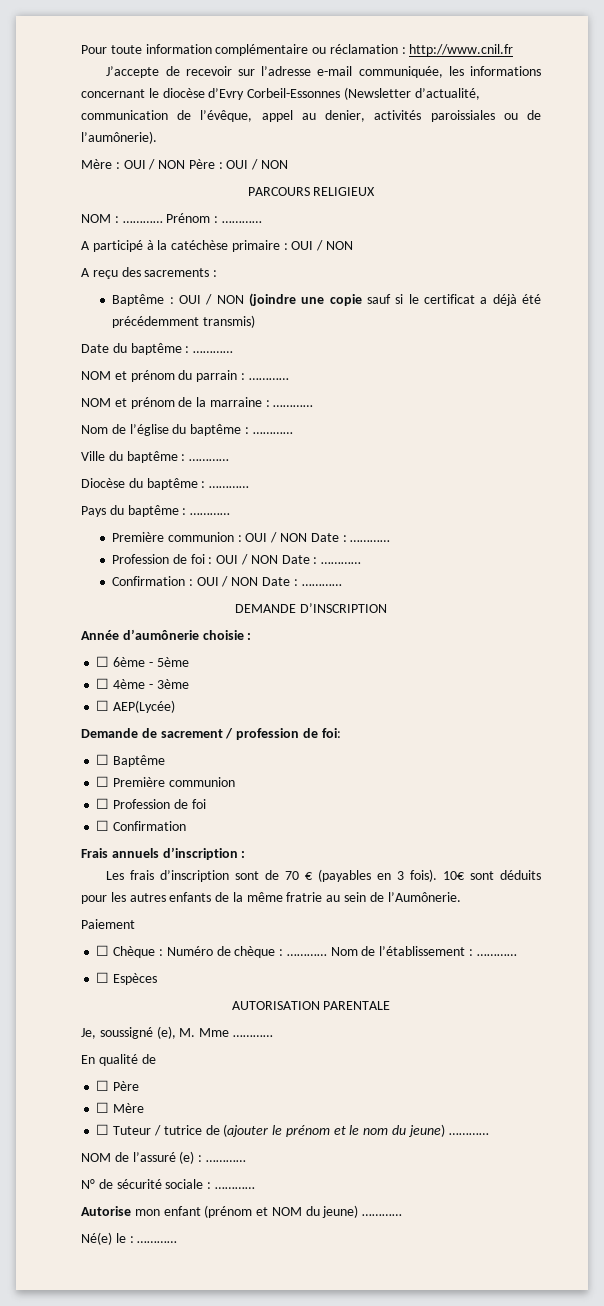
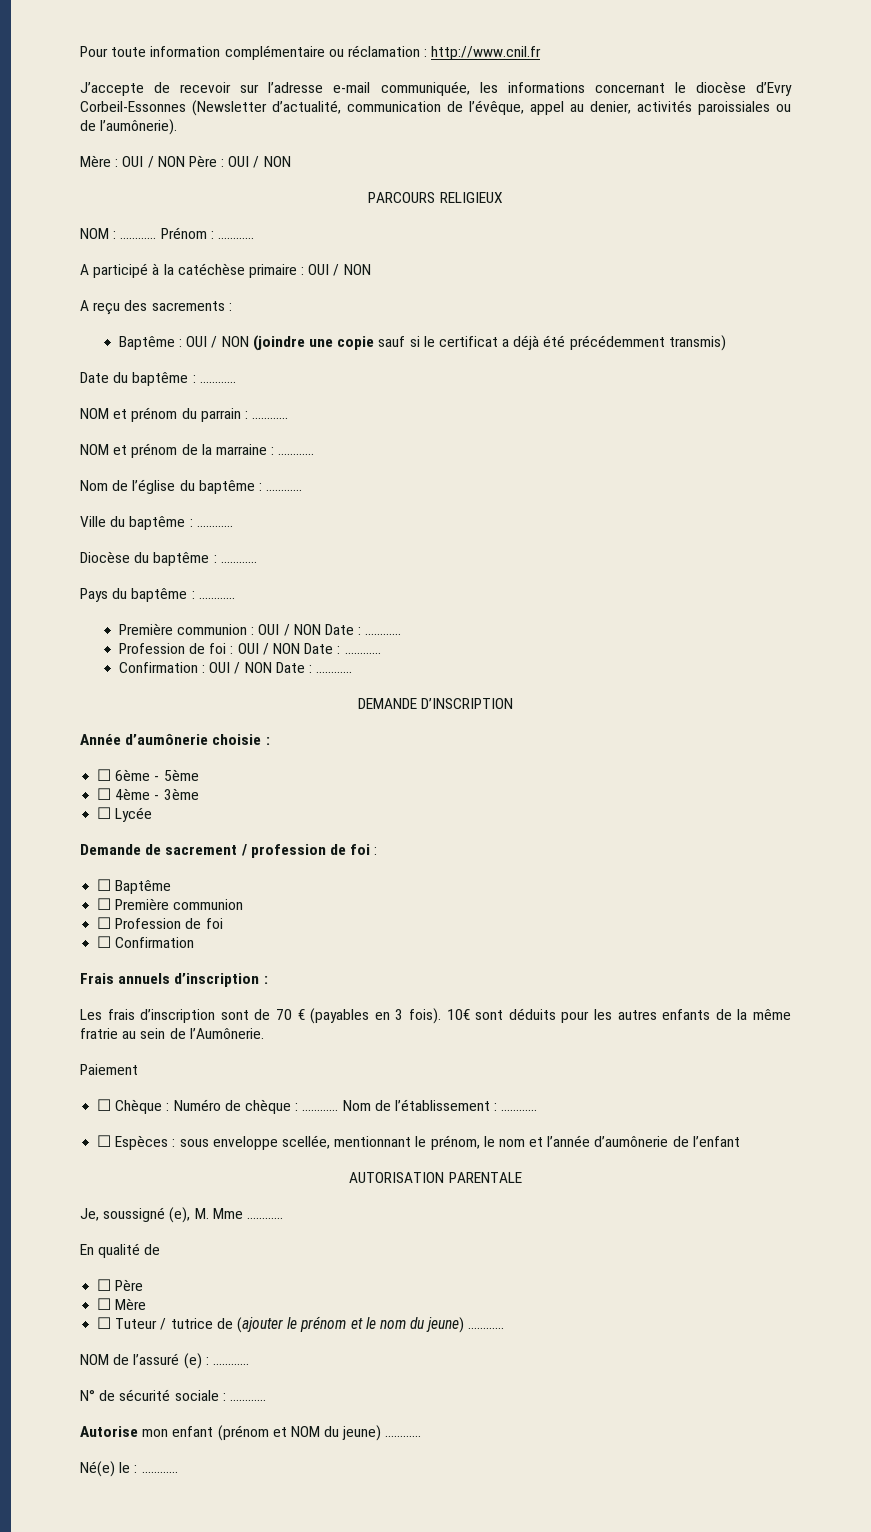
[113,700,176,713] AEP(Lycée) -> [115,807,153,822] Lycée
[321,728,341,738] foi: -> [350,844,378,855] foi :
(158, 979) none -> [172,1135,740,1150] : sous enveloppe scellée, mentionnant le prénom, le nom et l’année d’aumônerie de l’enfant

